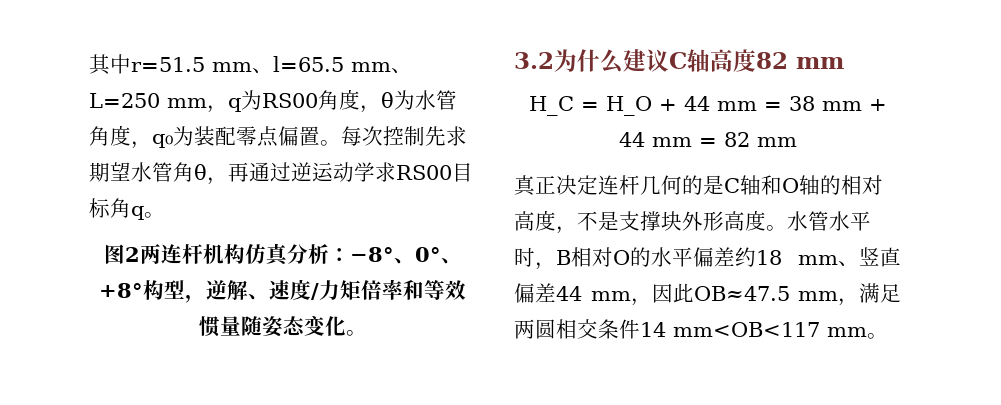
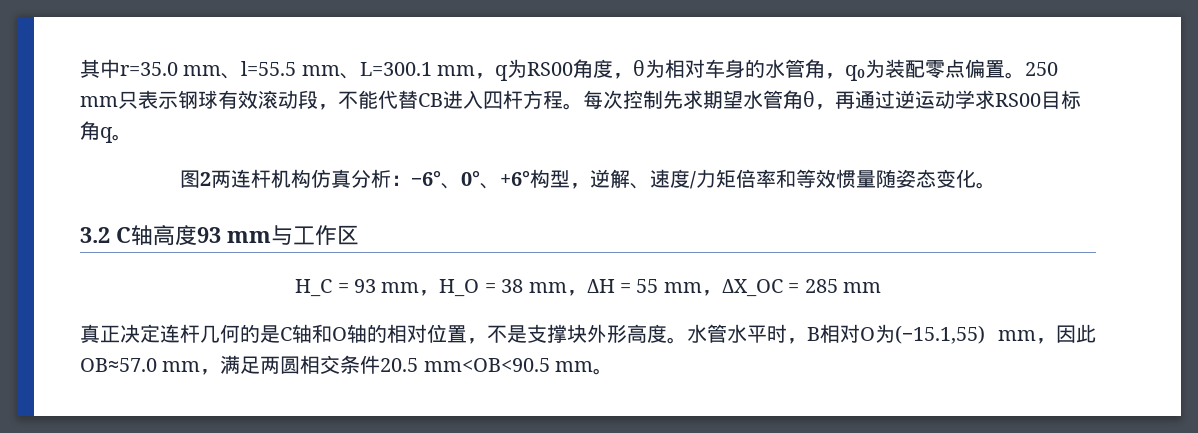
[131,56,412,74] [89,93,160,108] r=51.5 mm、l=65.5 mm、L=250 -> [120,61,432,79] r=35.0 mm、l=55.5 mm、L=300.1
[415,90,457,110] [89,125,131,146] 水管角度 -> [665,59,826,79] 相对车身的水管角
(341, 143) none -> [1025,62,1059,76] [80,90,583,110] 250 mm只表示钢球有效滚动段，不能代替CB进入四杆方程。
[349,247,394,262] −8° -> [411,170,441,186] −6°
[99,283,143,298] +8° -> [500,170,530,186] +6°
[554,49,669,74] 为什么建议 -> (110, 235) none
[756,52,844,69] 82 mm -> [197,225,359,245] 93 mm与工作区
[605,96,887,116] [618,132,750,147] H_O + 44 mm = 38 mm + 44 mm = 82 -> [353,279,838,297] 93 mm，H_O = 38 mm，ΔH = 55 mm，ΔX_OC = 285
[514,210,556,231] 高度 -> [427,324,467,343] 位置
[630,247,901,267] [514,283,582,303] 的水平偏差约18 mm、竖直偏差44 -> [875,324,985,344] 为(−15.1,55)
[693,286,790,301] OB≈47.5 -> [80,358,157,372] OB≈57.0
[640,322,820,337] 14 mm<OB<117 -> [380,358,550,372] 20.5 mm<OB<90.5

